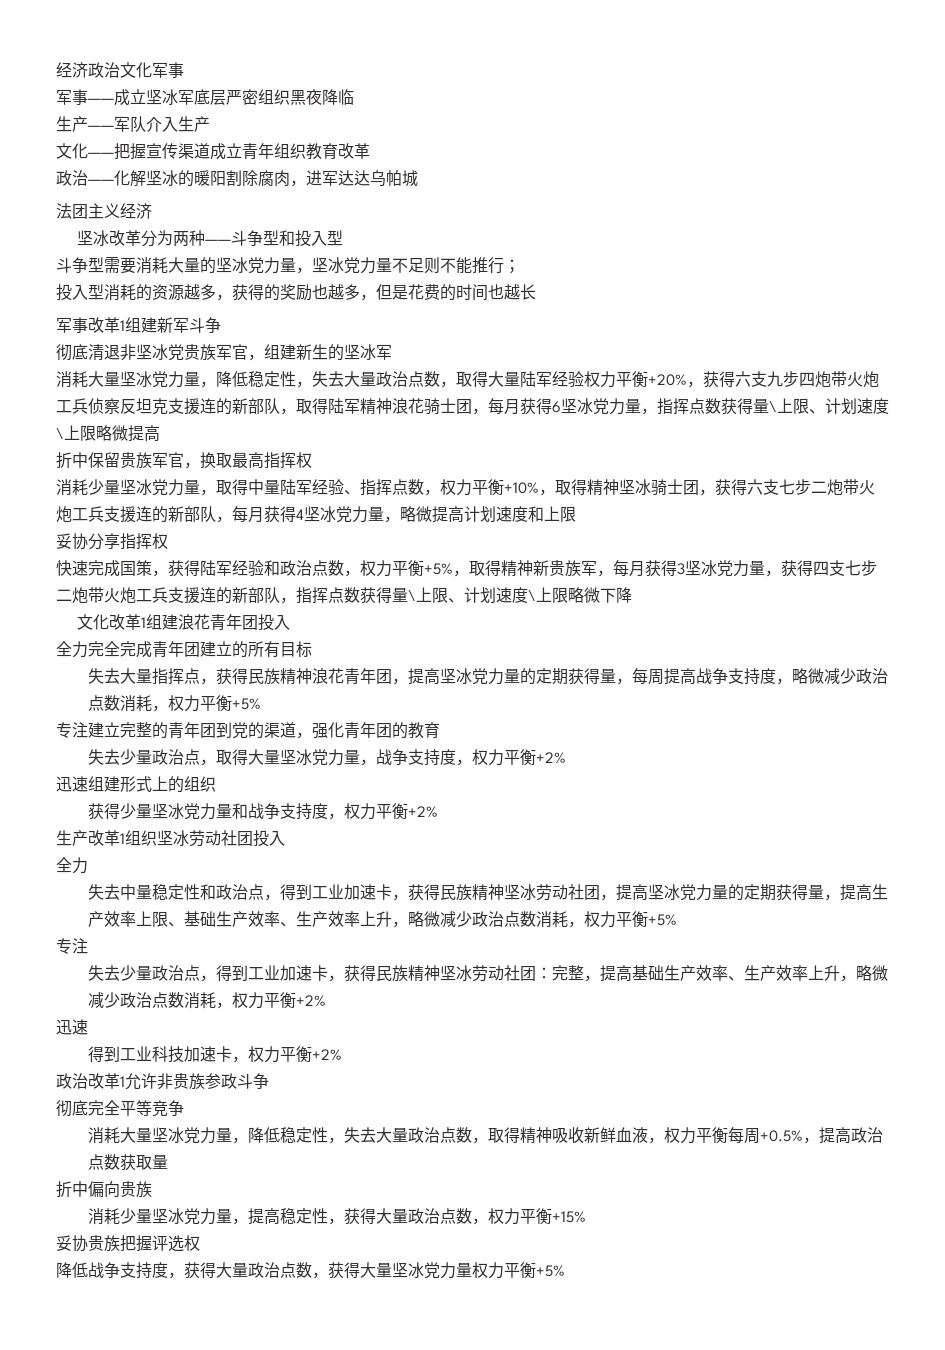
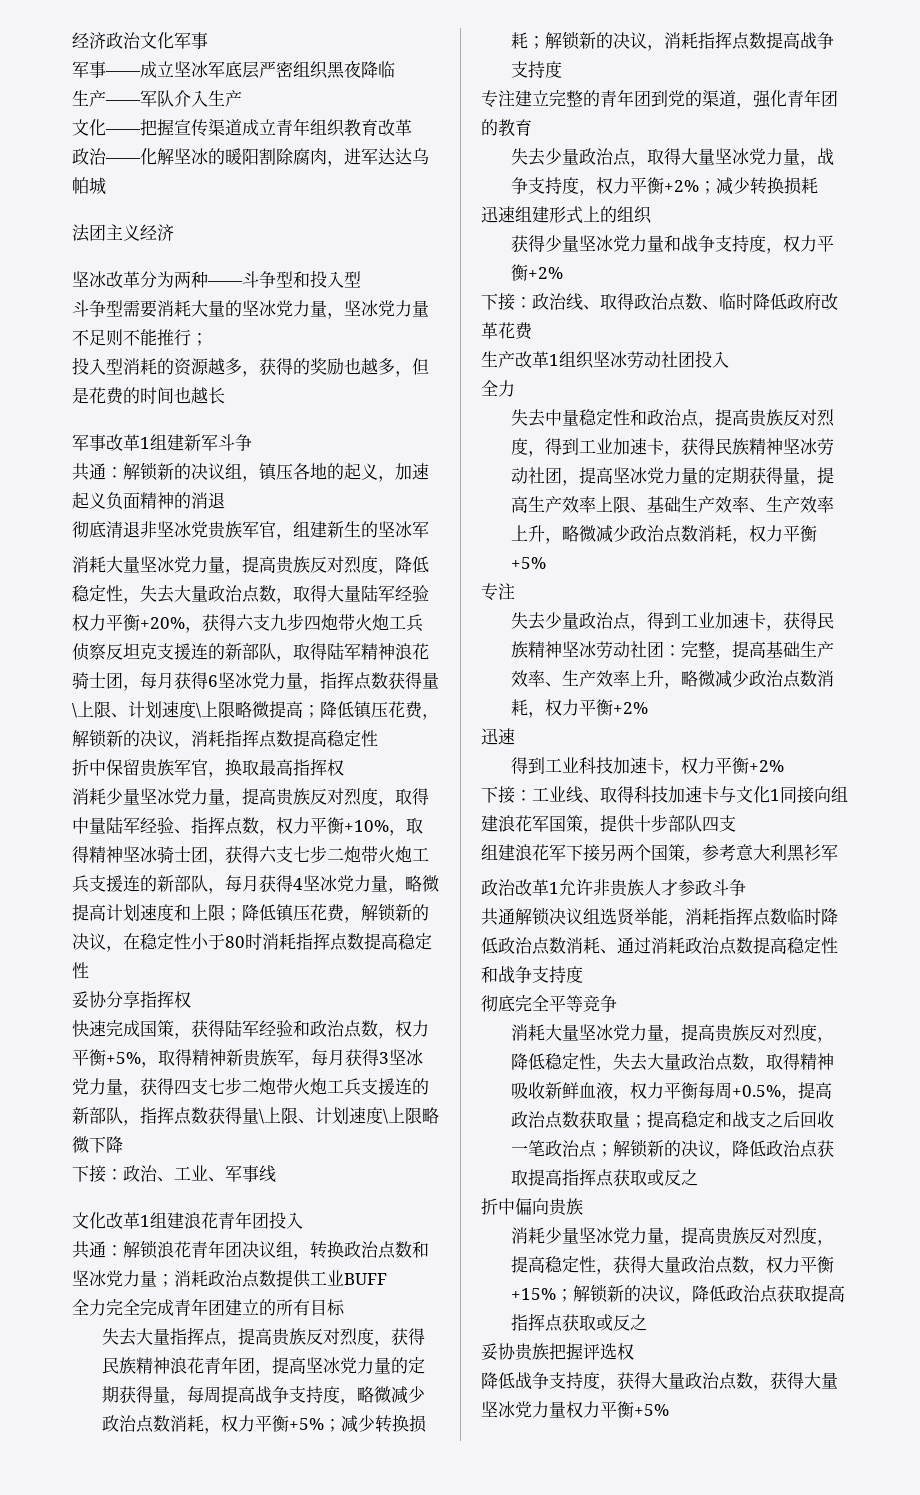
(221, 325) none -> [72,462,429,482] [72,492,225,510] // 共通：解锁新的决议组，镇压各地的起义，加速起义负面精神的消退
(216, 384) none -> [242,556,395,575] 提高贵族反对烈度，
(160, 433) none -> [303,701,439,720] [72,729,378,749] ；降低镇压花费，解锁新的决议，消耗指挥点数提高稳定性
(216, 492) none -> [242,788,395,807] 提高贵族反对烈度，
(576, 514) none -> [225,903,429,923] [72,932,432,952] [72,962,89,979] ；降低镇压花费，解锁新的决议，在稳定性小于80时消耗指挥点数提高稳定性
(632, 595) none -> [72,1165,276,1183] // 下接：政治、工业、军事线
(290, 622) none -> [72,1240,429,1260] [72,1270,387,1288] // 共通：解锁浪花青年团决议组，转换政治点数和坚冰党力量；消耗政治点数提供工业BUFF
(216, 681) none -> [237,1328,391,1347] 提高贵族反对烈度，
(261, 704) none -> [323,1415,426,1433] [510,31,834,51] [510,61,562,78] ；减少转换损耗；解锁新的决议，消耗指挥点数提高战争支持度
(566, 757) none -> [698,177,818,195] ；减少转换损耗
(438, 811) none -> [481,293,838,311] [481,322,533,340] // 下接：政治线、取得政治点数、临时降低政府改革花费
(280, 897) none -> [714,409,835,427] [510,438,545,457] 提高贵族反对烈度，
(342, 1054) none -> [481,786,848,804] [481,814,736,834] [481,844,838,863] // 下接：工业线、取得科技加速卡与文化1同接向组建浪花军国策，提供十步部队四支 // 组建浪花军下接另两个国策，参考意大利黑衫军
(205, 1081) none -> [644,879,678,896] 人才
(269, 1081) none -> [481,907,838,927] [481,937,838,955] [481,966,583,984] // 共通解锁决议组选贤举能，消耗指挥点数临时降低政治点数消耗、通过消耗政治点数提高稳定性和战争支持度
(248, 1140) none -> [680,1024,834,1043] 提高贵族反对烈度，
(168, 1162) none -> [629,1111,834,1129] [510,1139,834,1159] [510,1168,698,1187] ；提高稳定和战支之后回收一笔政治点；解锁新的决议，降低政治点获取提高指挥点获取或反之
(280, 1216) none -> [714,1227,834,1246] [510,1256,545,1273] 贵族反对烈度，提高
(586, 1217) none -> [555,1284,845,1304] [510,1313,647,1332] ；解锁新的决议，降低政治点获取提高指挥点获取或反之

